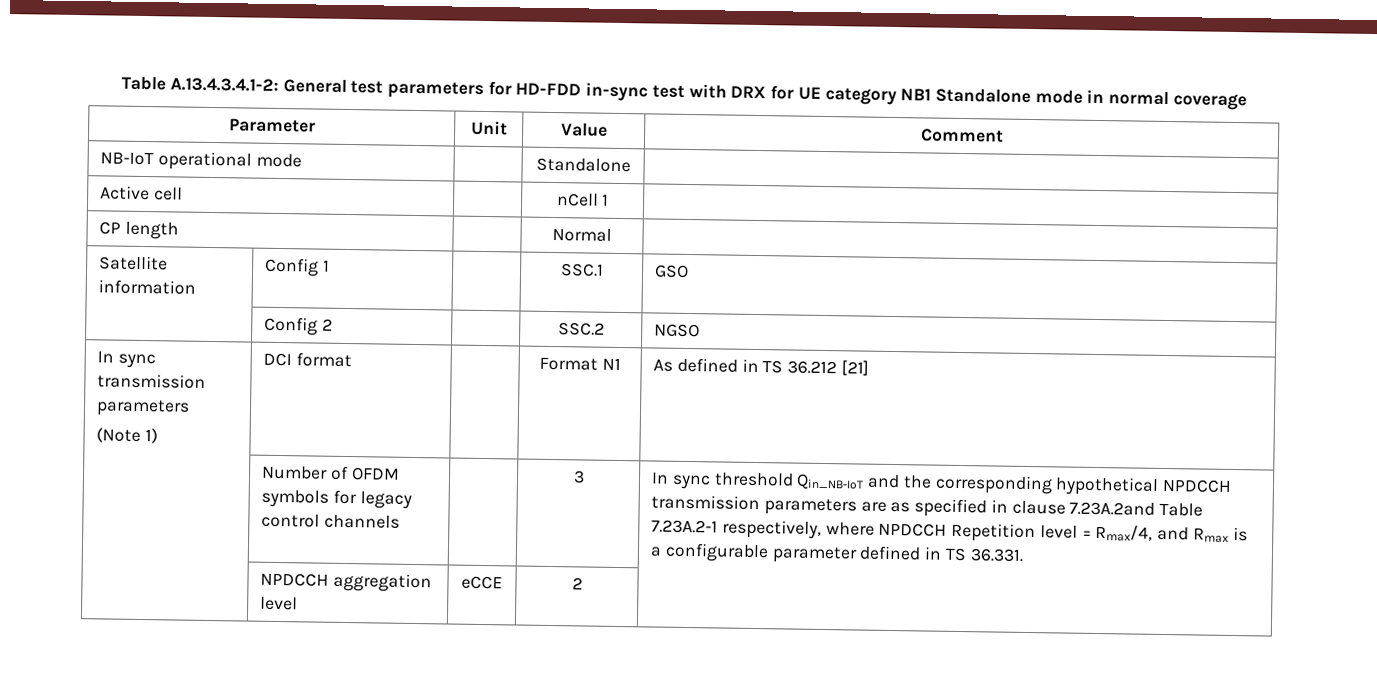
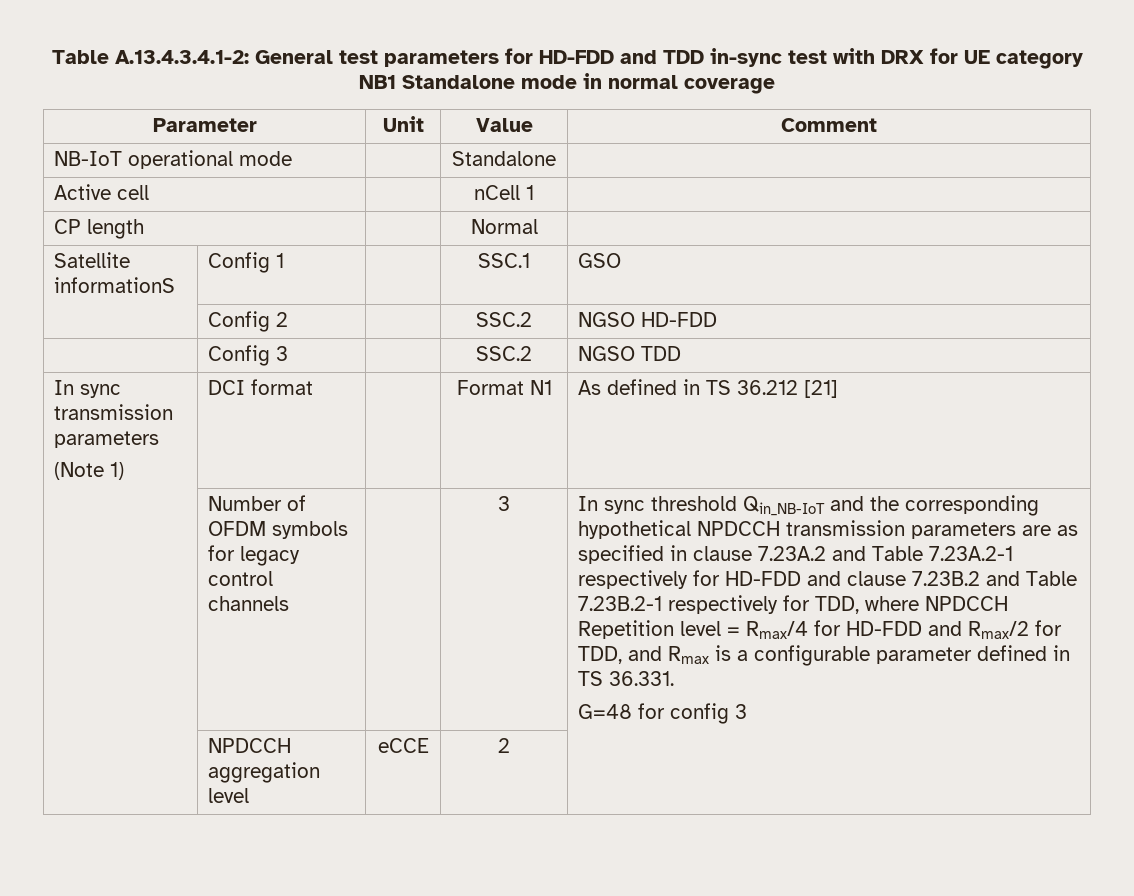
(582, 89) none -> [619,50,704,64] and TDD
[98,279,197,295] information -> [54,277,176,293] informationS
(701, 330) none -> [641,312,718,327] [208,345,289,366] [476,346,532,361] [578,346,682,361] HD-FDD // | Config 3 | | SSC.2 | NGSO TDD
[1069,501,1204,517] [651,519,823,539] 7.23A.2and Table 7.23A.2-1 respectively, -> [758,546,1014,561] [578,570,1078,589] [578,595,860,614] 7.23A.2 and Table 7.23A.2-1 respectively for HD-FDD and clause 7.23B.2 and Table 7.23B.2-1 respectively for TDD,
[1095,524,1154,542] Rmax/4, -> [746,620,1063,639] [578,646,623,664] Rmax/4 for HD-FDD and Rmax/2 for TDD,
(1024, 555) none -> [578,703,748,724] // G=48 for config 3

